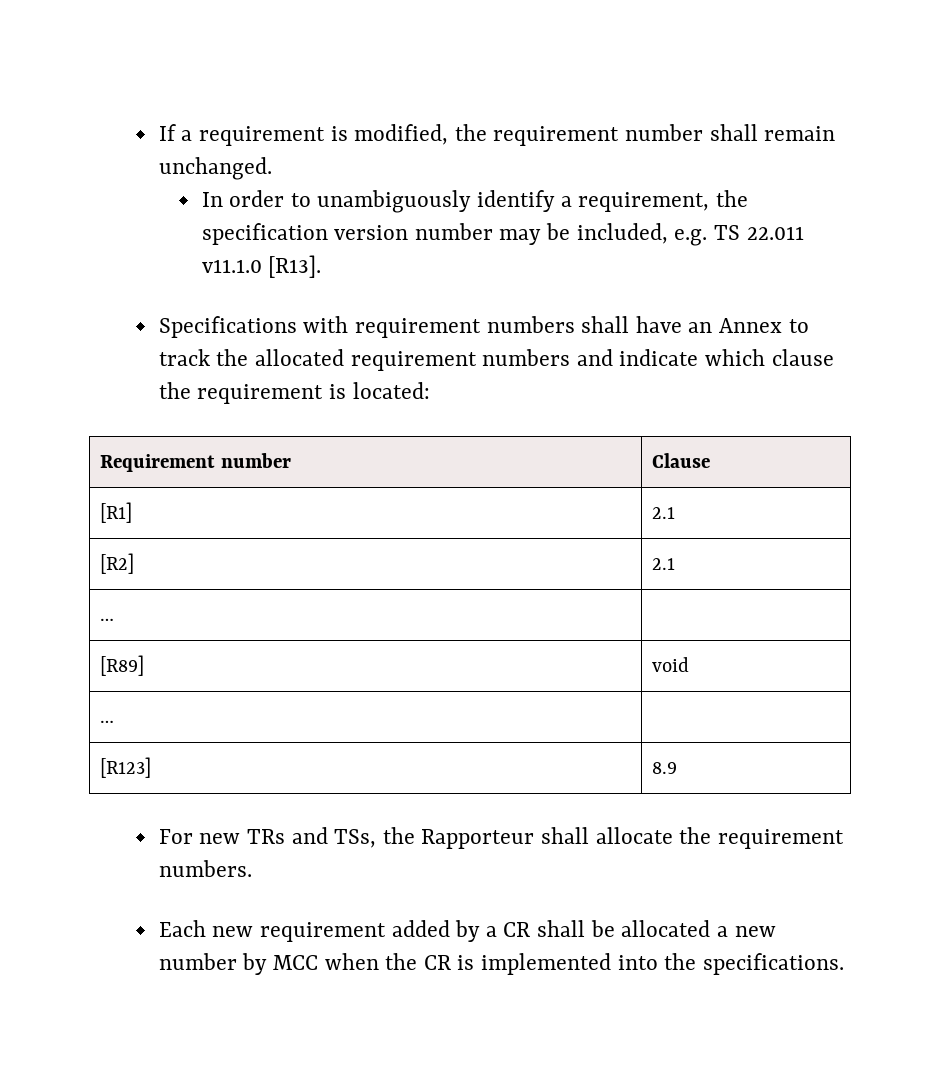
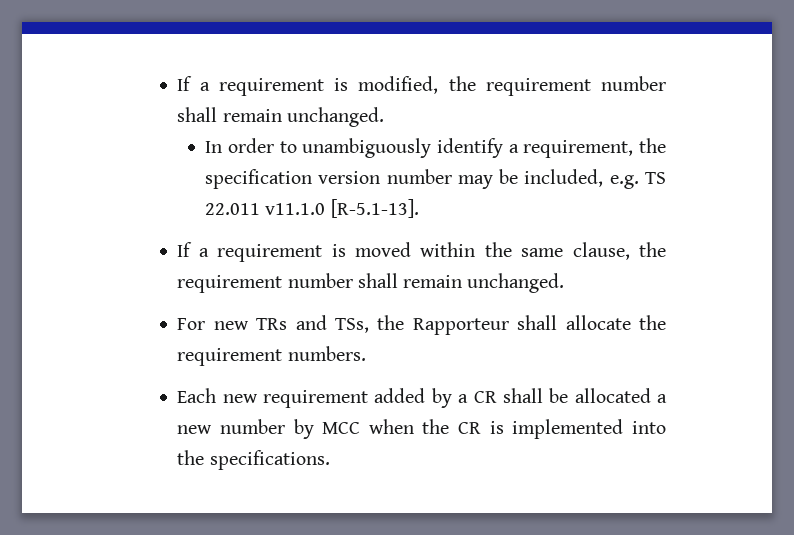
[268,255,322,278] [158,316,809,338] [158,349,834,371] [158,382,430,404] [100,453,292,472] [652,453,711,468] [100,502,133,523] [652,507,676,519] [100,553,135,574] [652,558,676,570] [100,618,115,621] [100,655,145,676] [652,657,690,672] [100,720,115,723] [100,757,152,778] [652,762,678,774] [R13]. // Specifications with requirement numbers shall have an Annex to track the allocated requirement numbers and indicate which clause the requirement is located: // Requirement number | Clause // [R1] | 2.1 // [R2] | 2.1 // … | // [R89] | void // … | // [R123] | 8.9 -> [330,199,419,218] [177,242,666,262] [177,273,565,293] [R-5.1-13]. // If a requirement is moved within the same clause, the requirement number shall remain unchanged.

